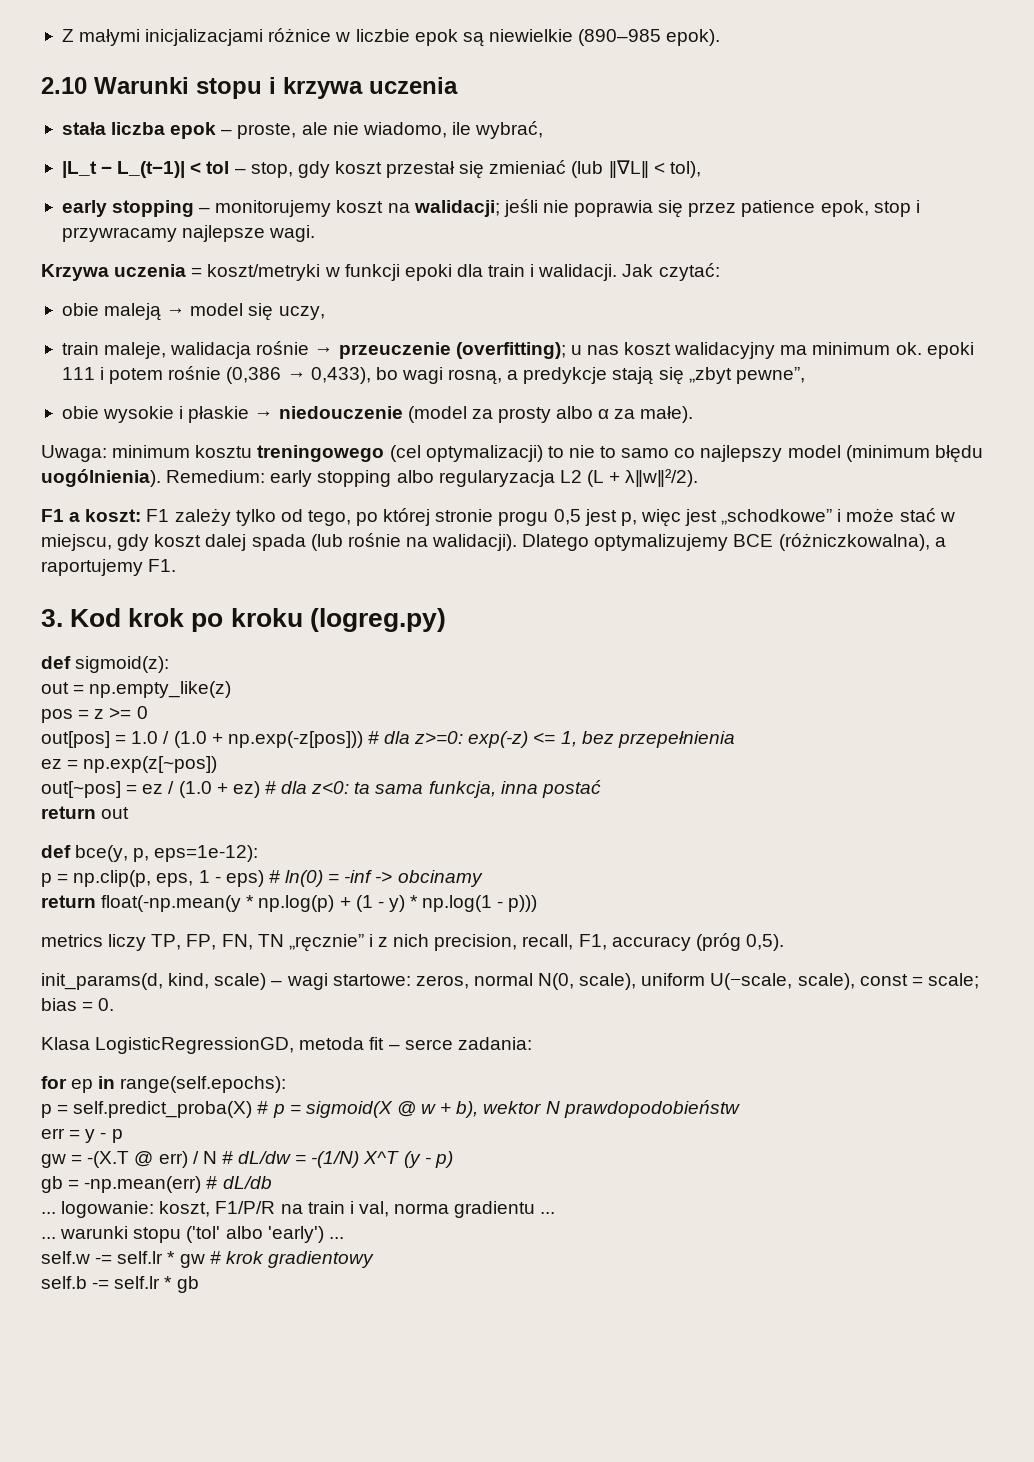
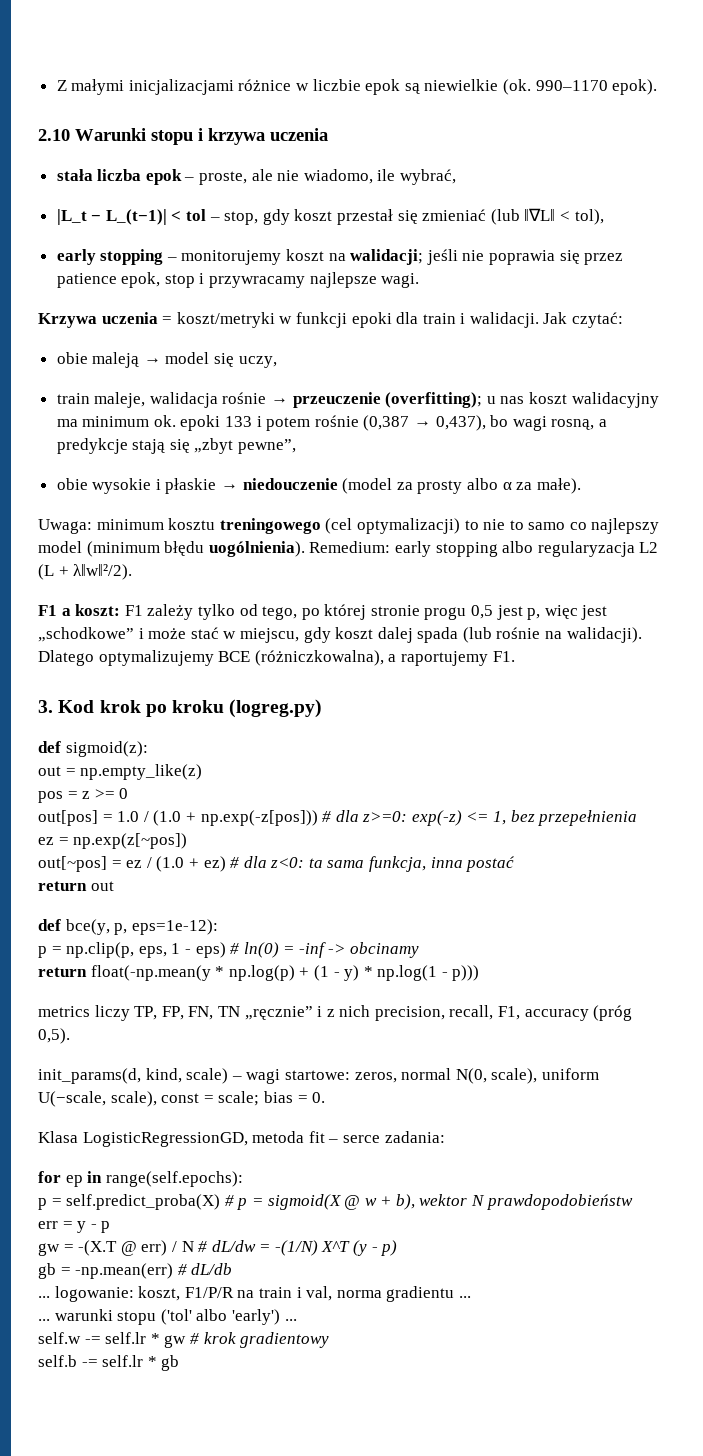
[578,29,662,46] (890–985 -> [503,79,608,95] (ok. 990–1170
[61,367,95,380] 111 -> [225,416,253,427] 133
[226,367,371,384] (0,386 → 0,433), -> [363,415,486,431] (0,387 → 0,437),

